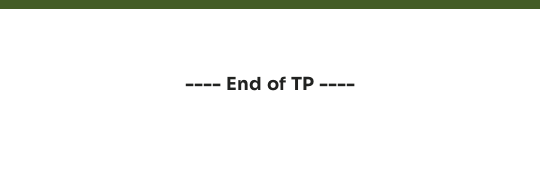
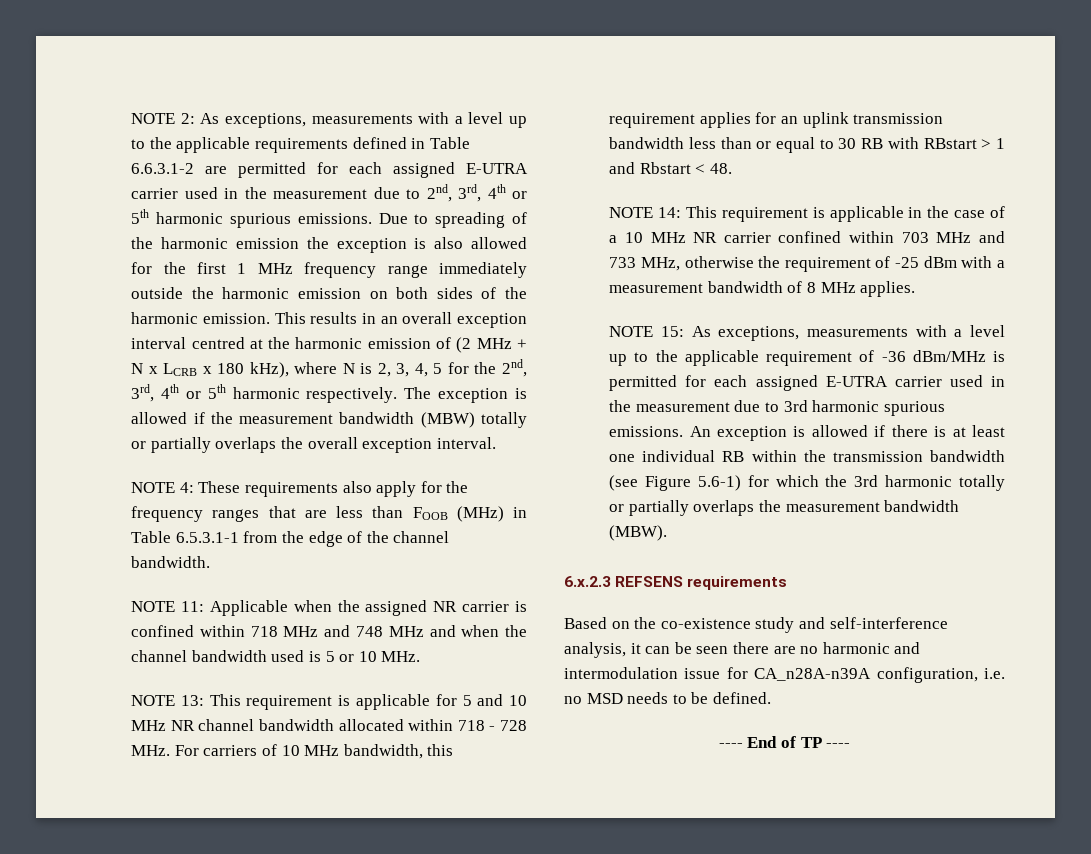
(185, 86) none -> [131,112,527,128] [131,137,470,153] [131,162,528,178] [131,184,528,202] [131,209,527,228] [131,237,527,253] [131,262,527,278] [131,287,527,299] [131,312,527,328] [131,337,527,353] [131,359,527,378] [131,384,527,403] [131,412,527,428] [131,437,496,453] [131,481,469,497] [131,506,527,522] [131,531,450,547] [131,556,211,568] [131,600,527,616] [131,625,527,637] [131,650,421,662] [131,694,527,710] [131,719,527,731] [131,744,454,759] [609,112,944,128] [609,137,1006,153] [609,162,733,174] [609,206,1005,222] [609,231,1005,243] [609,256,1005,272] [609,281,916,297] [609,325,1005,341] [609,350,1005,366] [609,375,1005,391] [609,400,945,416] [609,425,1005,441] [609,450,1005,462] [609,475,1005,491] [609,500,960,516] [609,525,668,541] [564,576,788,590] [564,617,948,633] [564,642,921,658] [564,667,1005,683] [564,692,771,704] NOTE 2: As exceptions, measurements with a level up to the applicable requirements defined in Table 6.6.3.1-2 are permitted for each assigned E-UTRA carrier used in the measurement due to 2nd, 3rd, 4th or 5th harmonic spurious emissions. Due to spreading of the harmonic emission the exception is also allowed for the first 1 MHz frequency range immediately outside the harmonic emission on both sides of the harmonic emission. This results in an overall exception interval centred at the harmonic emission of (2 MHz + N x LCRB x 180 kHz), where N is 2, 3, 4, 5 for the 2nd, 3rd, 4th or 5th harmonic respectively. The exception is allowed if the measurement bandwidth (MBW) totally or partially overlaps the overall exception interval. // NOTE 4: These requirements also apply for the frequency ranges that are less than FOOB (MHz) in Table 6.5.3.1-1 from the edge of the channel bandwidth. // NOTE 11: Applicable when the assigned NR carrier is confined within 718 MHz and 748 MHz and when the channel bandwidth used is 5 or 10 MHz. // NOTE 13: This requirement is applicable for 5 and 10 MHz NR channel bandwidth allocated within 718 - 728 MHz. For carriers of 10 MHz bandwidth, this requirement applies for an uplink transmission bandwidth less than or equal to 30 RB with RBstart > 1 and Rbstart < 48. // NOTE 14: This requirement is applicable in the case of a 10 MHz NR carrier confined within 703 MHz and 733 MHz, otherwise the requirement of -25 dBm with a measurement bandwidth of 8 MHz applies. // NOTE 15: As exceptions, measurements with a level up to the applicable requirement of -36 dBm/MHz is permitted for each assigned E-UTRA carrier used in the measurement due to 3rd harmonic spurious emissions. An exception is allowed if there is at least one individual RB within the transmission bandwidth (see Figure 5.6-1) for which the 3rd harmonic totally or partially overlaps the measurement bandwidth (MBW). // 6.x.2.3 REFSENS requirements // Based on the co-existence study and self-interference analysis, it can be seen there are no harmonic and intermodulation issue for CA_n28A-n39A configuration, i.e. no MSD needs to be defined. //

